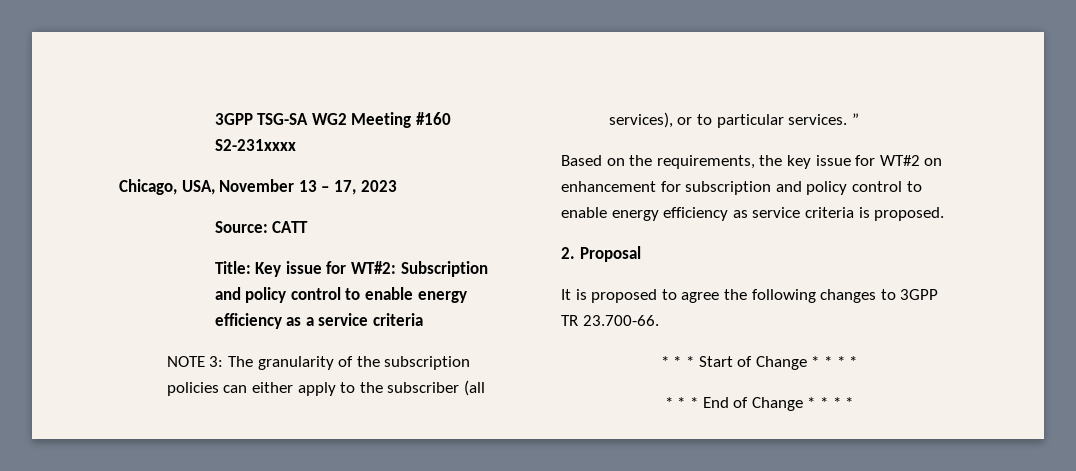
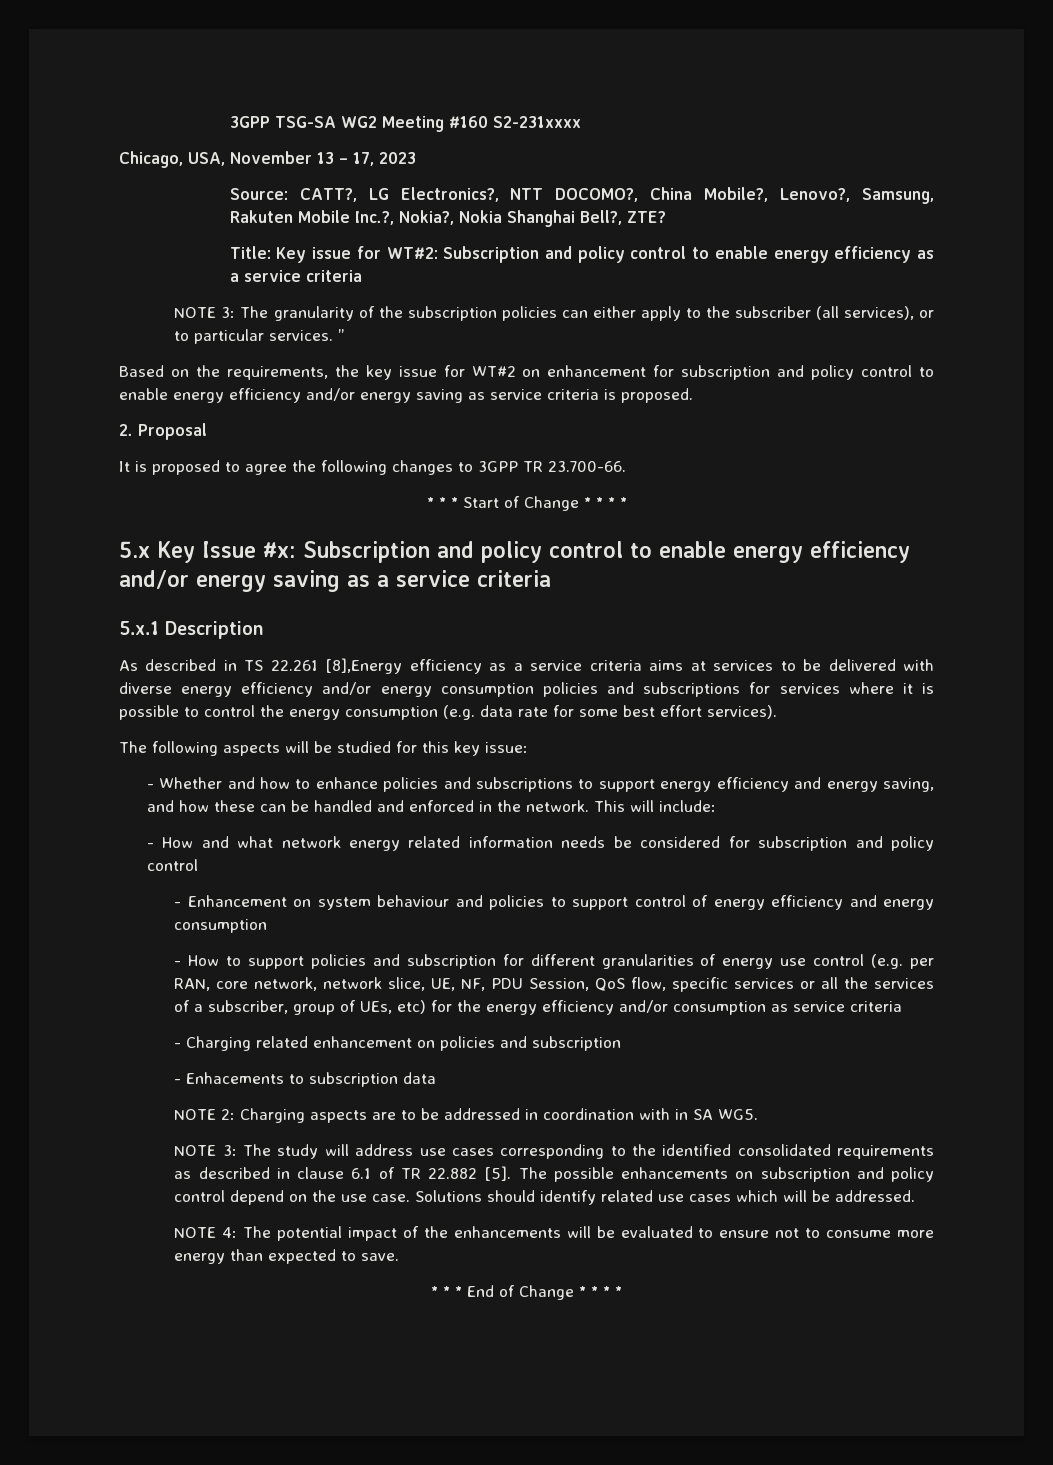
[272,221,309,233] CATT -> [299,187,935,204] [229,210,666,227] CATT?, LG Electronics?, NTT DOCOMO?, China Mobile?, Lenovo?, Samsung, Rakuten Mobile Inc.?, Nokia?, Nokia Shanghai Bell?, ZTE?
(729, 214) none -> [306,388,463,403] and/or energy saving
(858, 361) none -> [119,541,910,563] [119,570,551,592] [119,621,264,639] [119,658,935,674] [119,682,935,697] [119,705,777,720] [119,741,528,756] [146,777,935,792] [146,800,716,812] [146,836,935,851] [146,859,198,871] [174,895,934,910] [174,919,268,933] [174,954,934,969] [174,977,935,992] [174,1000,903,1015] [174,1036,622,1051] [174,1072,437,1087] [174,1108,759,1123] [174,1144,934,1159] [174,1166,934,1182] [174,1190,916,1205] [174,1226,935,1241] [174,1249,400,1264] // 5.x Key Issue #x: Subscription and policy control to enable energy efficiency and/or energy saving as a service criteria // 5.x.1 Description // As described in TS 22.261 [8],Energy efficiency as a service criteria aims at services to be delivered with diverse energy efficiency and/or energy consumption policies and subscriptions for services where it is possible to control the energy consumption (e.g. data rate for some best effort services). // The following aspects will be studied for this key issue: // - Whether and how to enhance policies and subscriptions to support energy efficiency and energy saving, and how these can be handled and enforced in the network. This will include: // - How and what network energy related information needs be considered for subscription and policy control // - Enhancement on system behaviour and policies to support control of energy efficiency and energy consumption // - How to support policies and subscription for different granularities of energy use control (e.g. per RAN, core network, network slice, UE, NF, PDU Session, QoS flow, specific services or all the services of a subscriber, group of UEs, etc) for the energy efficiency and/or consumption as service criteria // - Charging related enhancement on policies and subscription // - Enhacements to subscription data // NOTE 2: Charging aspects are to be addressed in coordination with in SA WG5. // NOTE 3: The study will address use cases corresponding to the identified consolidated requirements as described in clause 6.1 of TR 22.882 [5]. The possible enhancements on subscription and policy control depend on the use case. Solutions should identify related use cases which will be addressed. // NOTE 4: The potential impact of the enhancements will be evaluated to ensure not to consume more energy than expected to save.

